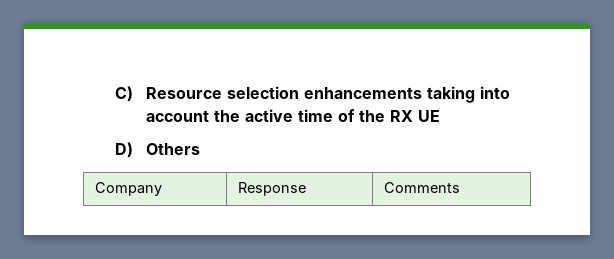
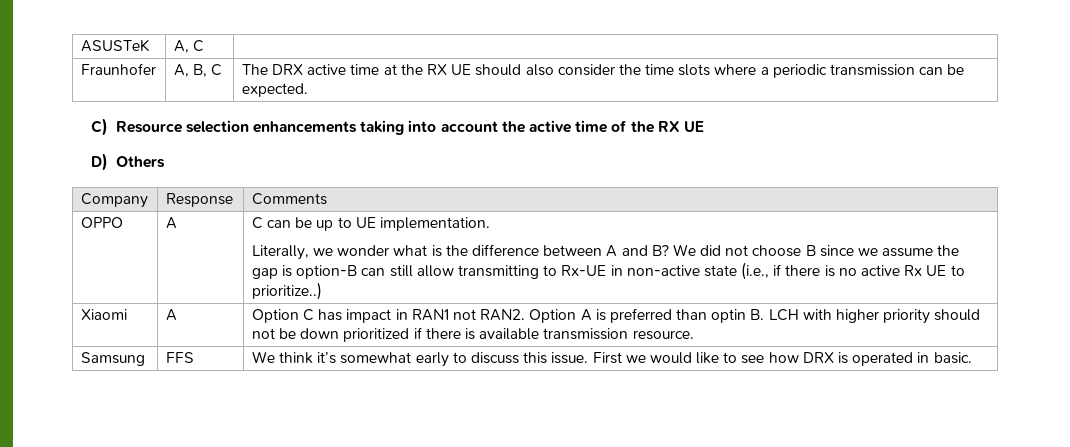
(114, 93) none -> [80,39,150,52] [173,40,205,53] [80,63,156,75] [173,64,223,77] [241,64,965,78] [241,83,308,97] ASUSTeK | A, C | // Fraunhofer | A, B, C | The DRX active time at the RX UE should also consider the time slots where a periodic transmission can be expected. //
(460, 187) none -> [80,217,123,228] [165,217,177,229] [251,217,491,231] [251,244,960,260] [251,262,965,280] [251,282,322,300] [80,309,127,320] [165,309,177,321] [251,308,981,324] [251,327,694,342] [80,352,145,366] [165,352,194,363] [251,351,972,367] // OPPO | A | C can be up to UE implementation. // Literally, we wonder what is the difference between A and B? We did not choose B since we assume the gap is option-B can still allow transmitting to Rx-UE in non-active state (i.e., if there is no active Rx UE to prioritize..) // Xiaomi | A | Option C has impact in RAN1 not RAN2. Option A is preferred than optin B. LCH with higher priority should not be down prioritized if there is available transmission resource. // Samsung | FFS | We think it’s somewhat early to discuss this issue. First we would like to see how DRX is operated in basic.

